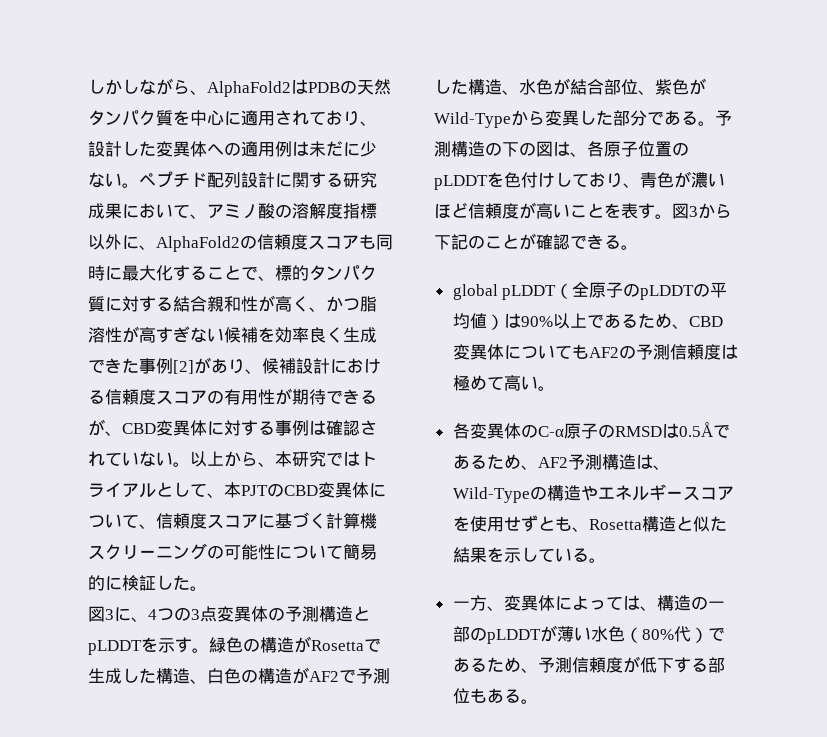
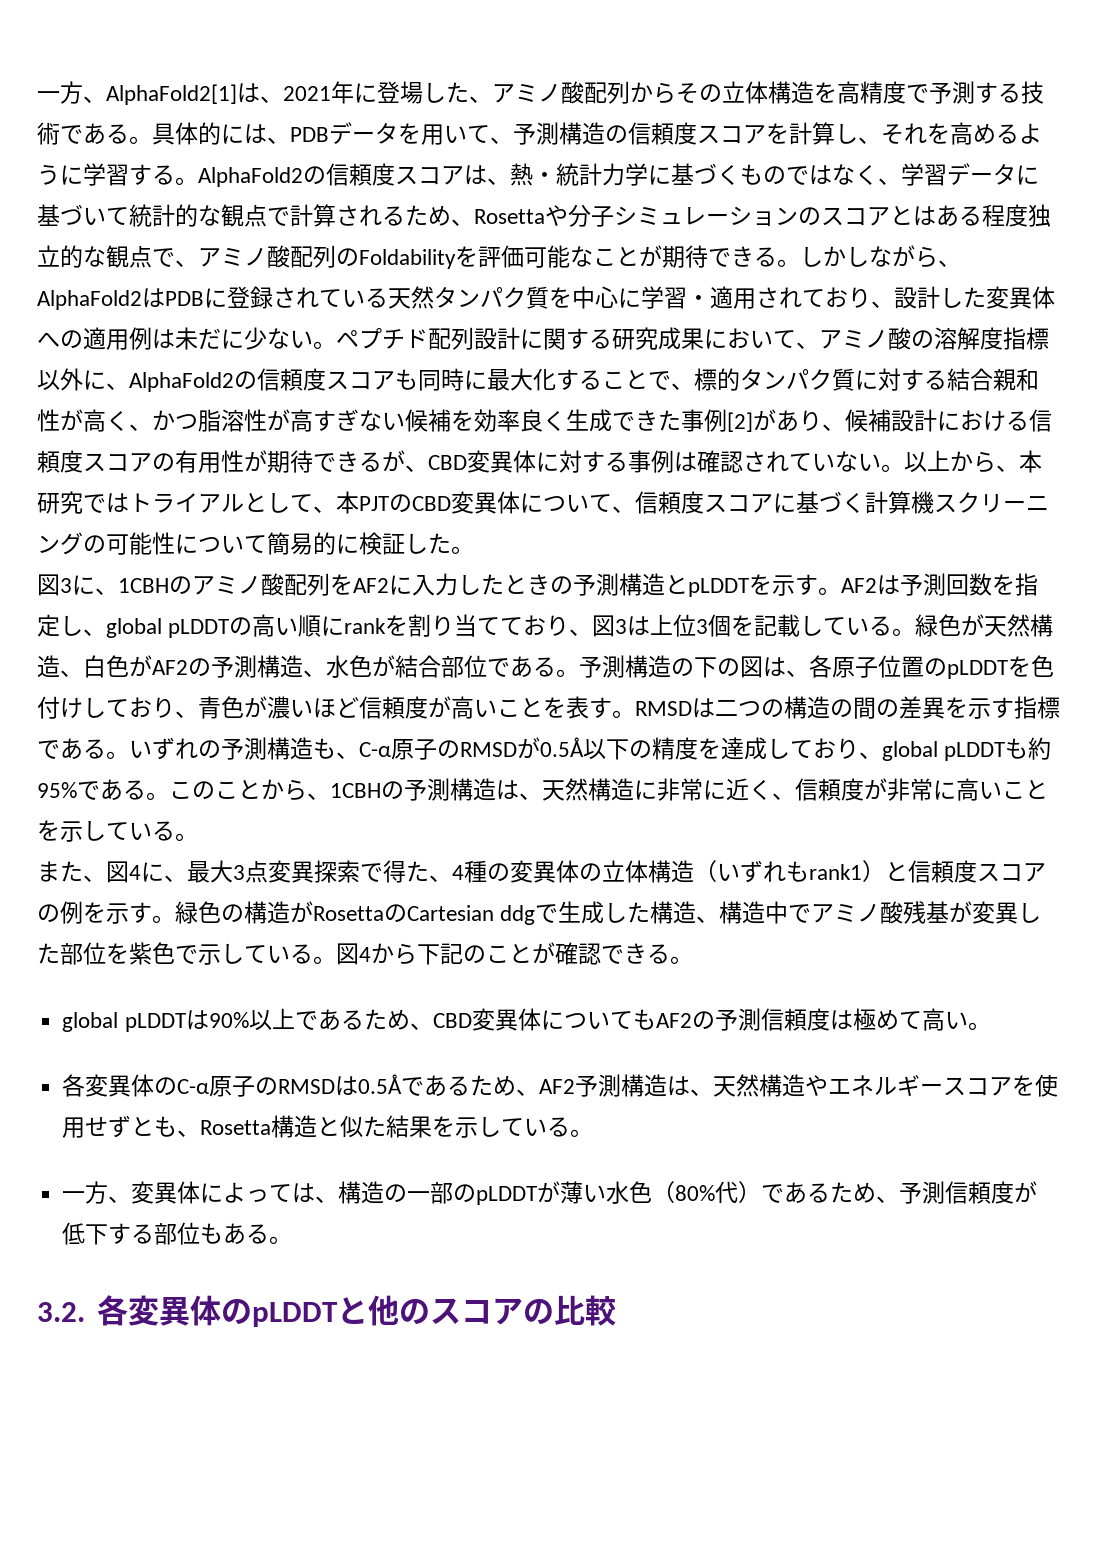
(88, 86) none -> [37,81,1044,105] [37,122,1042,145] [37,163,1039,187] [37,204,1051,227] [37,245,800,269] 一方、AlphaFold2[1]は、2021年に登場した、アミノ酸配列からその立体構造を高精度で予測する技術である。具体的には、PDBデータを用いて、予測構造の信頼度スコアを計算し、それを高めるように学習する。AlphaFold2の信頼度スコアは、熱・統計力学に基づくものではなく、学習データに基づいて統計的な観点で計算されるため、Rosettaや分子シミュレーションのスコアとはある程度独立的な観点で、アミノ酸配列のFoldabilityを評価可能なことが期待できる。
[340,80,357,94] の -> [204,286,388,309] に登録されている
(241, 118) none -> [641,286,710,309] 学習・
[148,606,268,622] 4つの3点変異体 -> [118,573,550,596] 1CBHのアミノ酸配列をAF2に入力したとき
[209,636,381,653] [88,667,390,684] [434,79,468,94] 緑色の構造がRosettaで生成した構造、白色の構造がAF2で予測した -> [841,573,1038,596] [37,614,1054,638] [37,655,257,678] AF2は予測回数を指定し、global pLDDTの高い順にrankを割り当てており、図3は上位3個を記載している。緑色が天然構造、白色がAF2の予測
[638,78,706,95] [434,110,647,128] 、紫色がWild-Typeから変異した部分 -> (487, 666) none
[672,203,698,219] 図3 -> [635,696,1060,719] [37,737,1052,761] [37,778,1048,801] [37,820,198,842] [37,860,1046,883] [37,901,1042,925] [37,942,371,965] RMSDは二つの構造の間の差異を示す指標である。いずれの予測構造も、C-α原子のRMSDが0.5Å以下の精度を達成しており、global pLDDTも約95%である。このことから、1CBHの予測構造は、天然構造に非常に近く、信頼度が非常に高いことを示している。 // また、図4に、最大3点変異探索で得た、4種の変異体の立体構造（いずれもrank1）と信頼度スコアの例を示す。緑色の構造がRosettaのCartesian ddgで生成した構造、構造中でアミノ酸残基が変異した部位を紫色で示している。図4
[555,282,728,300] [452,313,504,330] （全原子のpLDDTの平均値） -> (186, 1022) none
[452,486,547,503] Wild-Typeの -> [713,1074,760,1097] 天然
(538, 701) none -> [37,1295,616,1327] // 3.2.各変異体のpLDDTと他のスコアの比較

